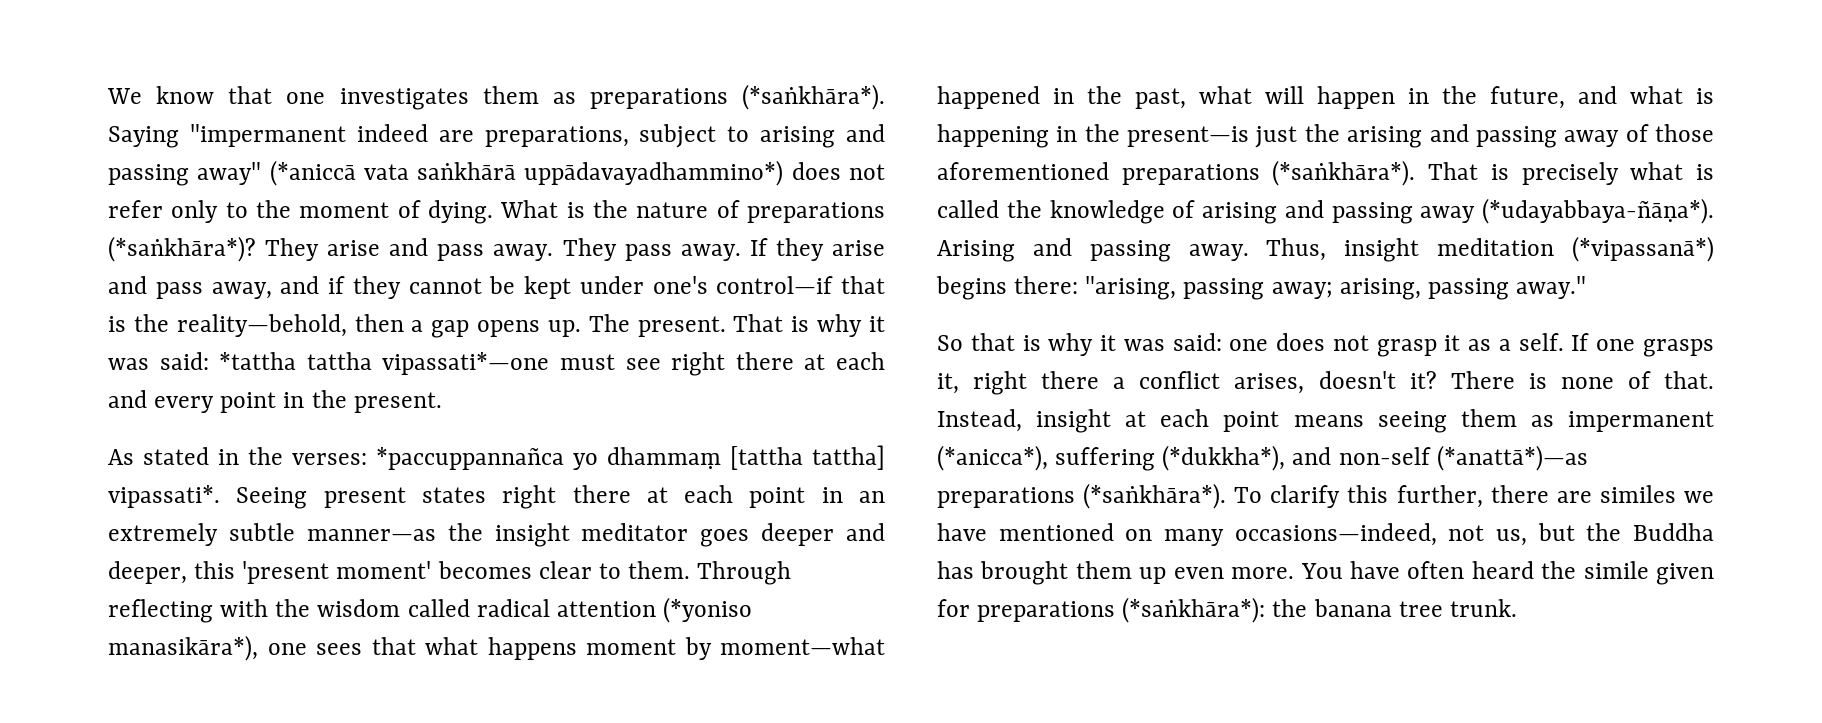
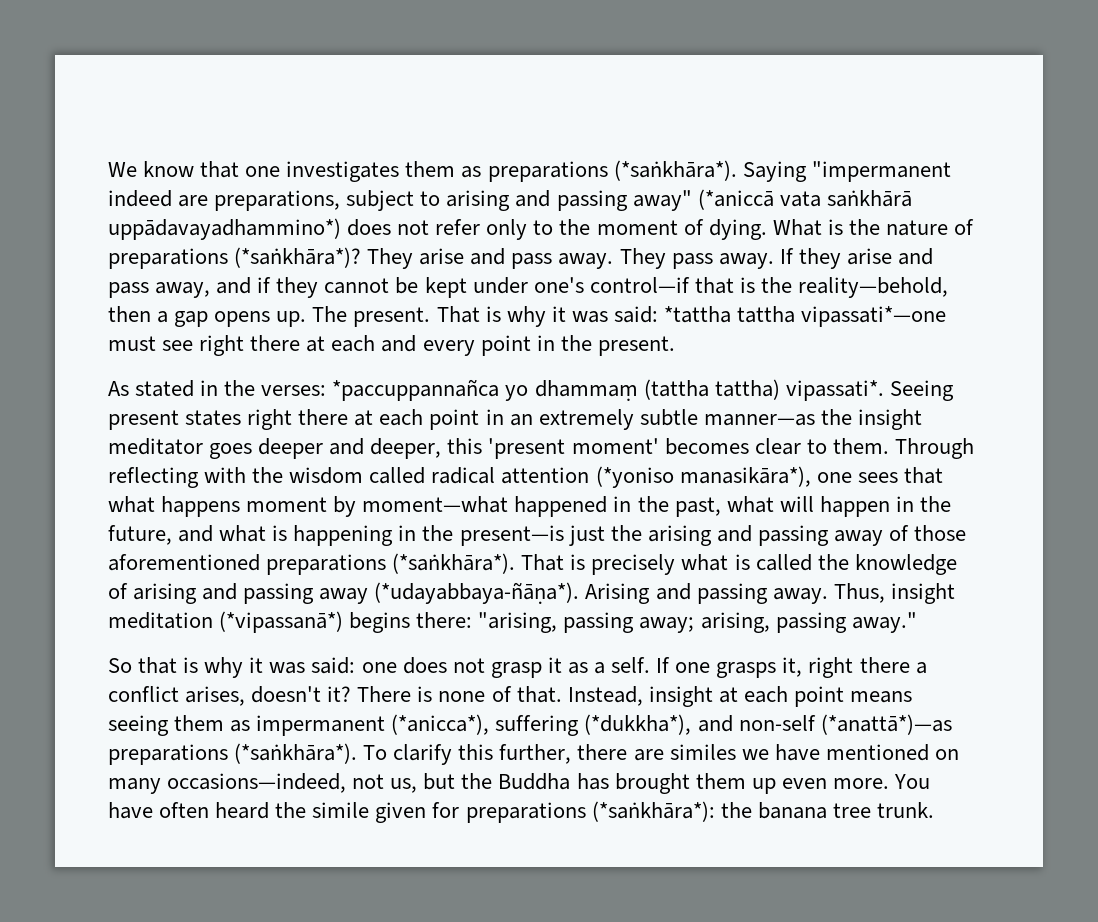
[730,445,885,470] [tattha tattha] -> [643,379,780,400] (tattha tattha)

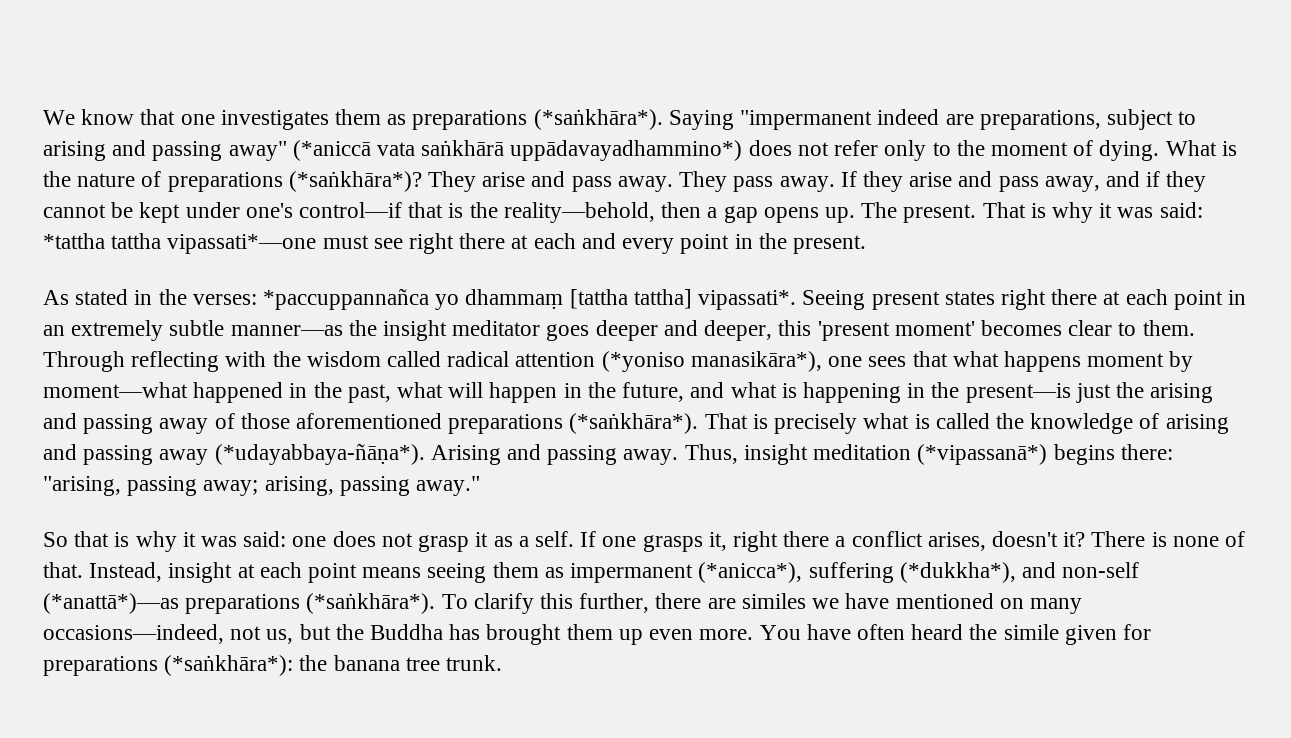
[643,379,780,400] (tattha tattha) -> [569,289,692,309] [tattha tattha]

